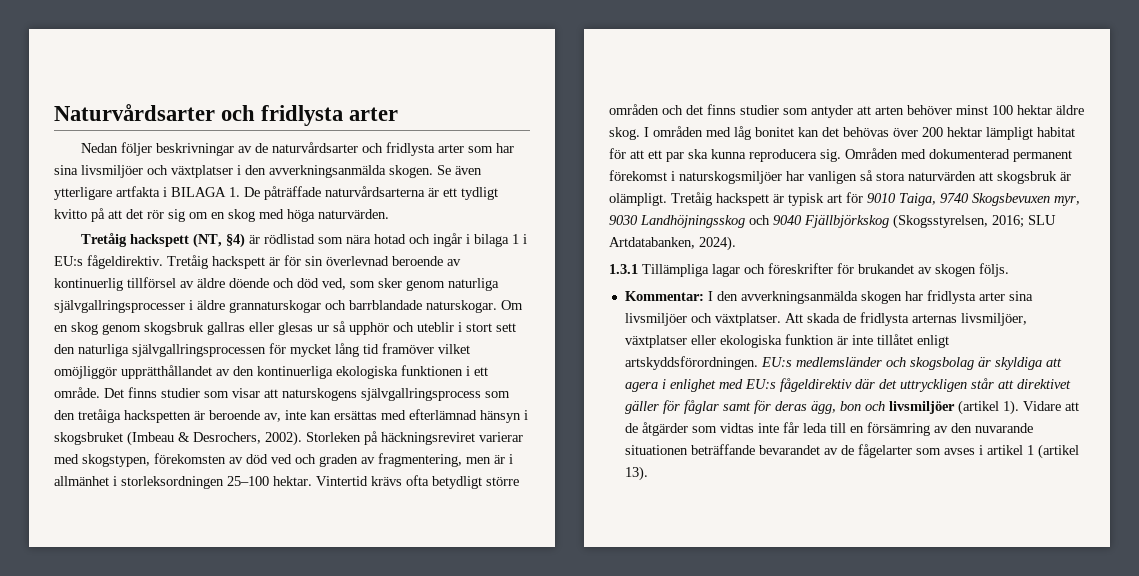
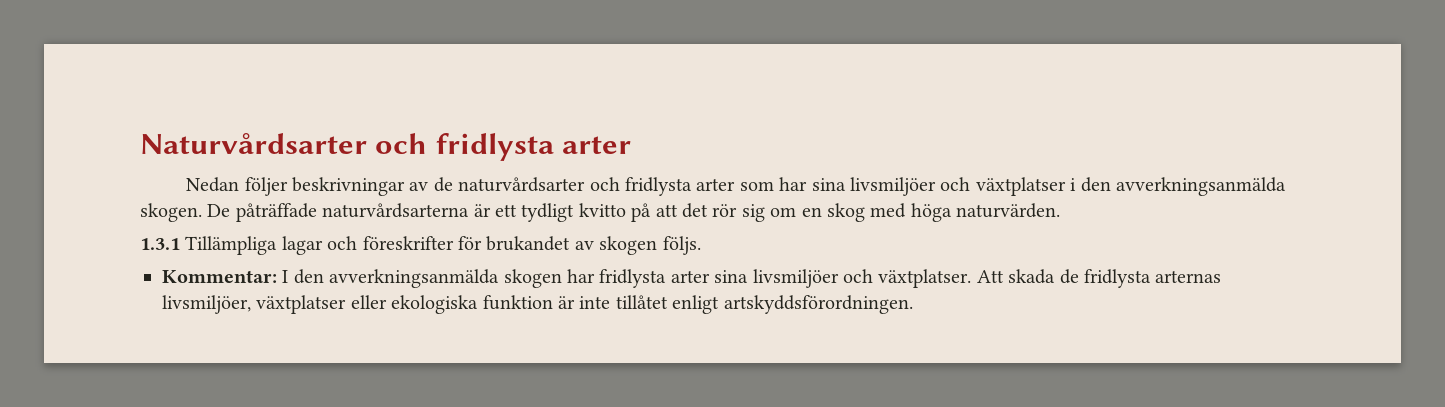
[437,165,482,175] [54,186,240,200] Se även ytterligare artfakta i BILAGA 1. -> (202, 212) none
[81,233,528,248] [54,255,461,269] [54,277,499,291] [54,300,523,313] [54,321,516,335] [54,343,470,357] [54,365,488,379] [54,387,510,401] [54,409,528,423] [54,431,523,446] [54,453,513,467] [54,475,519,489] [609,104,1084,118] [609,126,1075,140] [609,148,1072,162] [609,170,1071,184] [609,192,1080,206] [609,214,1056,229] [609,236,736,251] // Tretåig hackspett (NT, §4) är rödlistad som nära hotad och ingår i bilaga 1 i EU:s fågeldirektiv. Tretåig hackspett är för sin överlevnad beroende av kontinuerlig tillförsel av äldre döende och död ved, som sker genom naturliga självgallringsprocesser i äldre grannaturskogar och barrblandade naturskogar. Om en skog genom skogsbruk gallras eller glesas ur så upphör och uteblir i stort sett den naturliga självgallringsprocessen för mycket lång tid framöver vilket omöjliggör upprätthållandet av den kontinuerliga ekologiska funktionen i ett område. Det finns studier som visar att naturskogens självgallringsprocess som den tretåiga hackspetten är beroende av, inte kan ersättas med efterlämnad hänsyn i skogsbruket (Imbeau & Desrochers, 2002). Storleken på häckningsreviret varierar med skogstypen, förekomsten av död ved och graden av fragmentering, men är i allmänhet i storleksordningen 25–100 hektar. Vintertid krävs ofta betydligt större områden och det finns studier som antyder att arten behöver minst 100 hektar äldre skog. I områden med låg bonitet kan det behövas över 200 hektar lämpligt habitat för att ett par ska kunna reproducera sig. Områden med dokumenterad permanent förekomst i naturskogsmiljöer har vanligen så stora naturvärden att skogsbruk är olämpligt. Tretåig hackspett är typisk art för 9010 Taiga, 9740 Skogsbevuxen myr, 9030 Landhöjningsskog och 9040 Fjällbjörkskog (Skogsstyrelsen, 2016; SLU Artdatabanken, 2024). -> (1061, 210) none
[760,357,1062,370] [624,378,1071,392] [624,400,1079,415] [624,422,1033,436] [624,444,1079,459] [624,466,648,481] EU:s medlemsländer och skogsbolag är skyldiga att agera i enlighet med EU:s fågeldirektiv där det uttryckligen står att direktivet gäller för fåglar samt för deras ägg, bon och livsmiljöer (artikel 1). Vidare att de åtgärder som vidtas inte får leda till en försämring av den nuvarande situationen beträffande bevarandet av de fågelarter som avses i artikel 1 (artikel 13). -> (913, 304) none

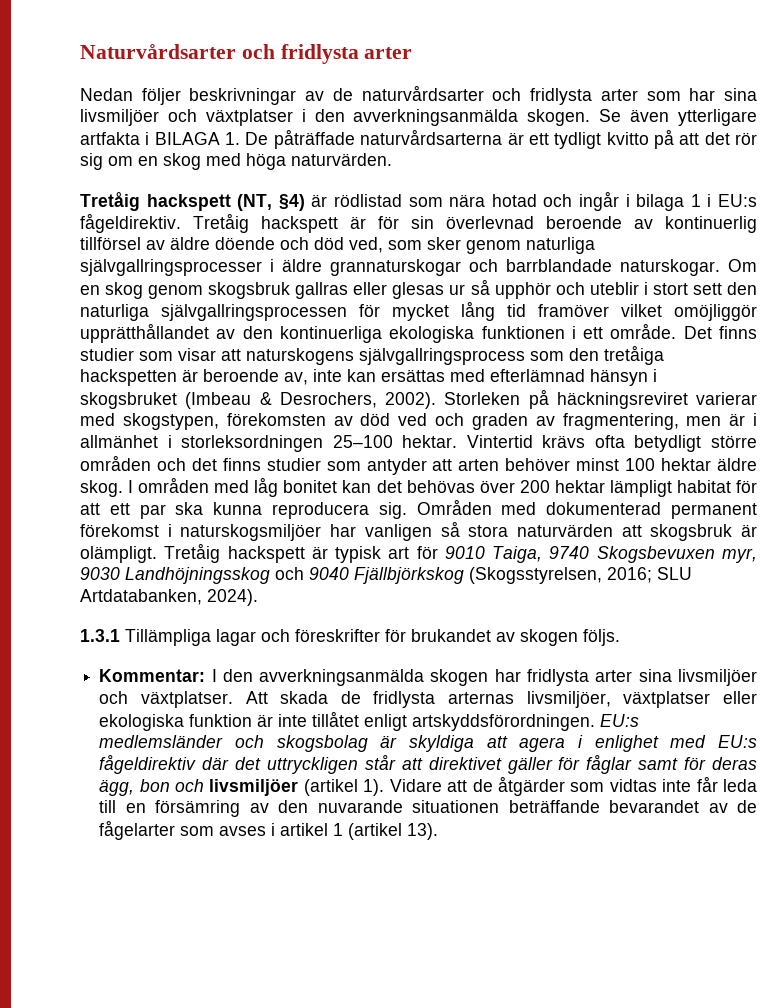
(202, 212) none -> [599,109,758,126] [80,132,241,145] Se även ytterligare artfakta i BILAGA 1.
(1061, 210) none -> [80,191,758,211] [80,213,757,233] [80,237,595,254] [80,259,757,276] [80,279,758,299] [80,301,757,321] [80,323,757,343] [80,345,664,365] [80,369,657,386] [80,389,757,409] [80,413,757,430] [80,435,757,452] [80,455,757,475] [80,477,757,497] [80,499,757,519] [80,521,758,541] [80,543,757,563] [80,567,692,584] [80,589,258,606] // Tretåig hackspett (NT, §4) är rödlistad som nära hotad och ingår i bilaga 1 i EU:s fågeldirektiv. Tretåig hackspett är för sin överlevnad beroende av kontinuerlig tillförsel av äldre döende och död ved, som sker genom naturliga självgallringsprocesser i äldre grannaturskogar och barrblandade naturskogar. Om en skog genom skogsbruk gallras eller glesas ur så upphör och uteblir i stort sett den naturliga självgallringsprocessen för mycket lång tid framöver vilket omöjliggör upprätthållandet av den kontinuerliga ekologiska funktionen i ett område. Det finns studier som visar att naturskogens självgallringsprocess som den tretåiga hackspetten är beroende av, inte kan ersättas med efterlämnad hänsyn i skogsbruket (Imbeau & Desrochers, 2002). Storleken på häckningsreviret varierar med skogstypen, förekomsten av död ved och graden av fragmentering, men är i allmänhet i storleksordningen 25–100 hektar. Vintertid krävs ofta betydligt större områden och det finns studier som antyder att arten behöver minst 100 hektar äldre skog. I områden med låg bonitet kan det behövas över 200 hektar lämpligt habitat för att ett par ska kunna reproducera sig. Områden med dokumenterad permanent förekomst i naturskogsmiljöer har vanligen så stora naturvärden att skogsbruk är olämpligt. Tretåig hackspett är typisk art för 9010 Taiga, 9740 Skogsbevuxen myr, 9030 Landhöjningsskog och 9040 Fjällbjörkskog (Skogsstyrelsen, 2016; SLU Artdatabanken, 2024).
(913, 304) none -> [600,714,640,727] [99,735,757,752] [99,755,757,774] [99,776,758,796] [99,800,758,817] [99,820,439,840] EU:s medlemsländer och skogsbolag är skyldiga att agera i enlighet med EU:s fågeldirektiv där det uttryckligen står att direktivet gäller för fåglar samt för deras ägg, bon och livsmiljöer (artikel 1). Vidare att de åtgärder som vidtas inte får leda till en försämring av den nuvarande situationen beträffande bevarandet av de fågelarter som avses i artikel 1 (artikel 13).

